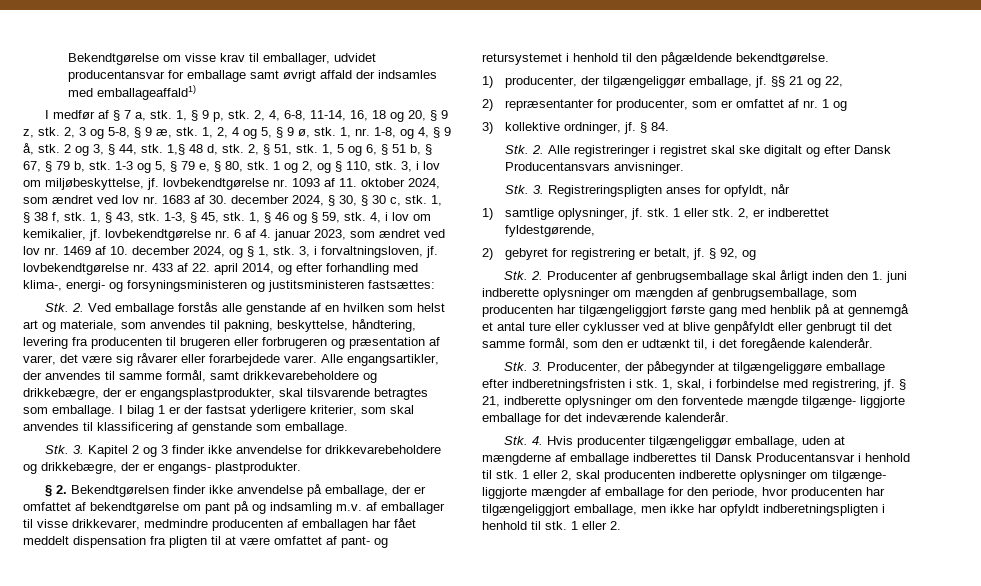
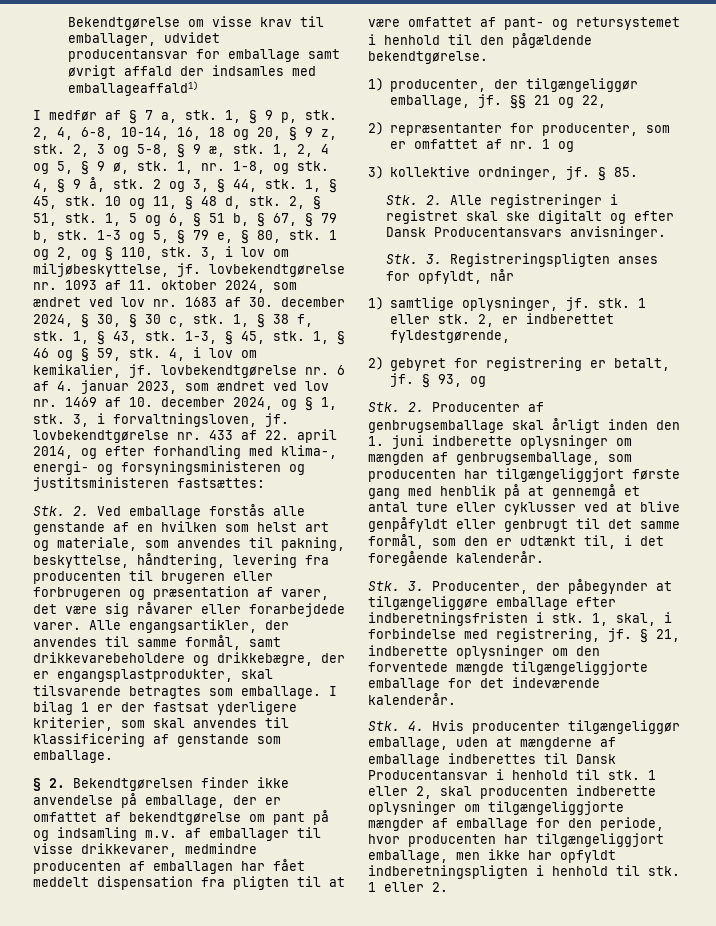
[310,110,347,121] 11-14, -> [121,127,169,140] 10-14,
(414, 134) none -> [297,161,329,171] stk.
[167,144,185,155] 1,§ -> [305,179,337,193] [33,196,193,210] 1, § 45, stk. 10 og 11, §
[45,445,442,457] [23,462,301,474] // Stk. 3. Kapitel 2 og 3 finder ikke anvendelse for drikkevarebeholdere og drikkebægre, der er engangs- plastprodukter. -> (113, 756) none
[650,122,669,131] 84. -> [614,167,639,177] 85.
[719,248,738,259] 92, -> [438,374,463,387] 93,
[802,396,905,408] tilgænge- liggjorte -> [512,661,648,675] tilgængeliggjorte
[832,470,886,482] [482,487,527,499] tilgænge- liggjorte -> [488,801,624,815] tilgængeliggjorte

